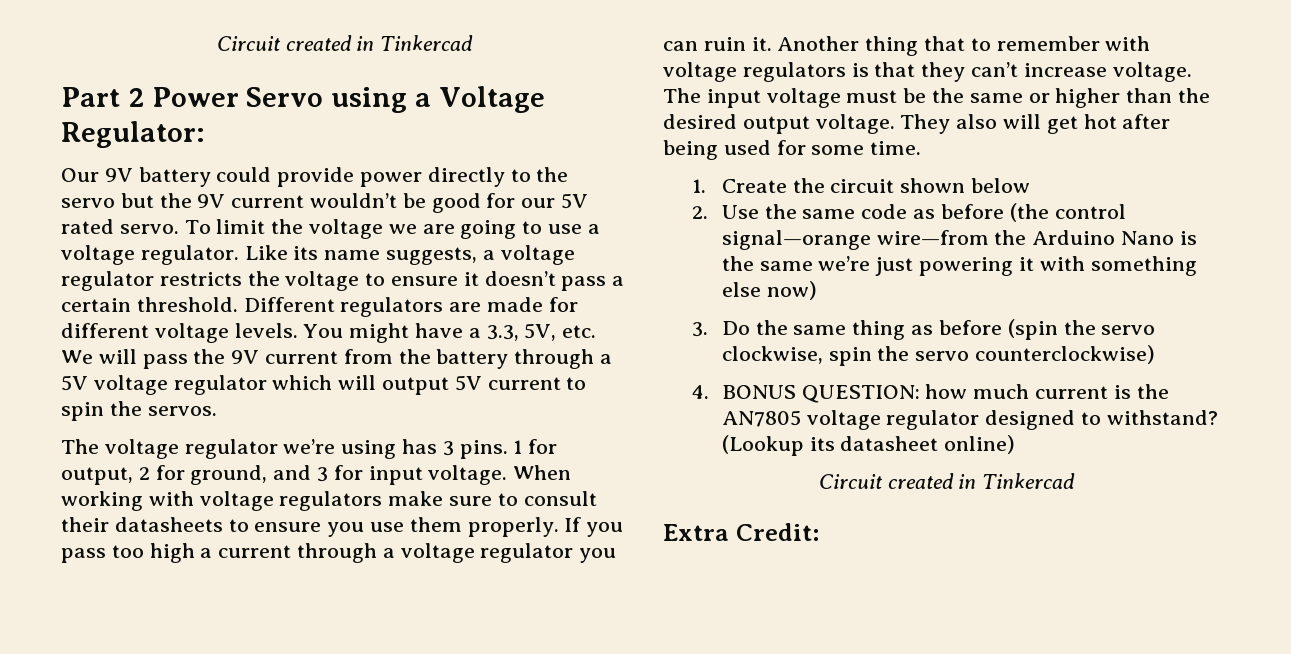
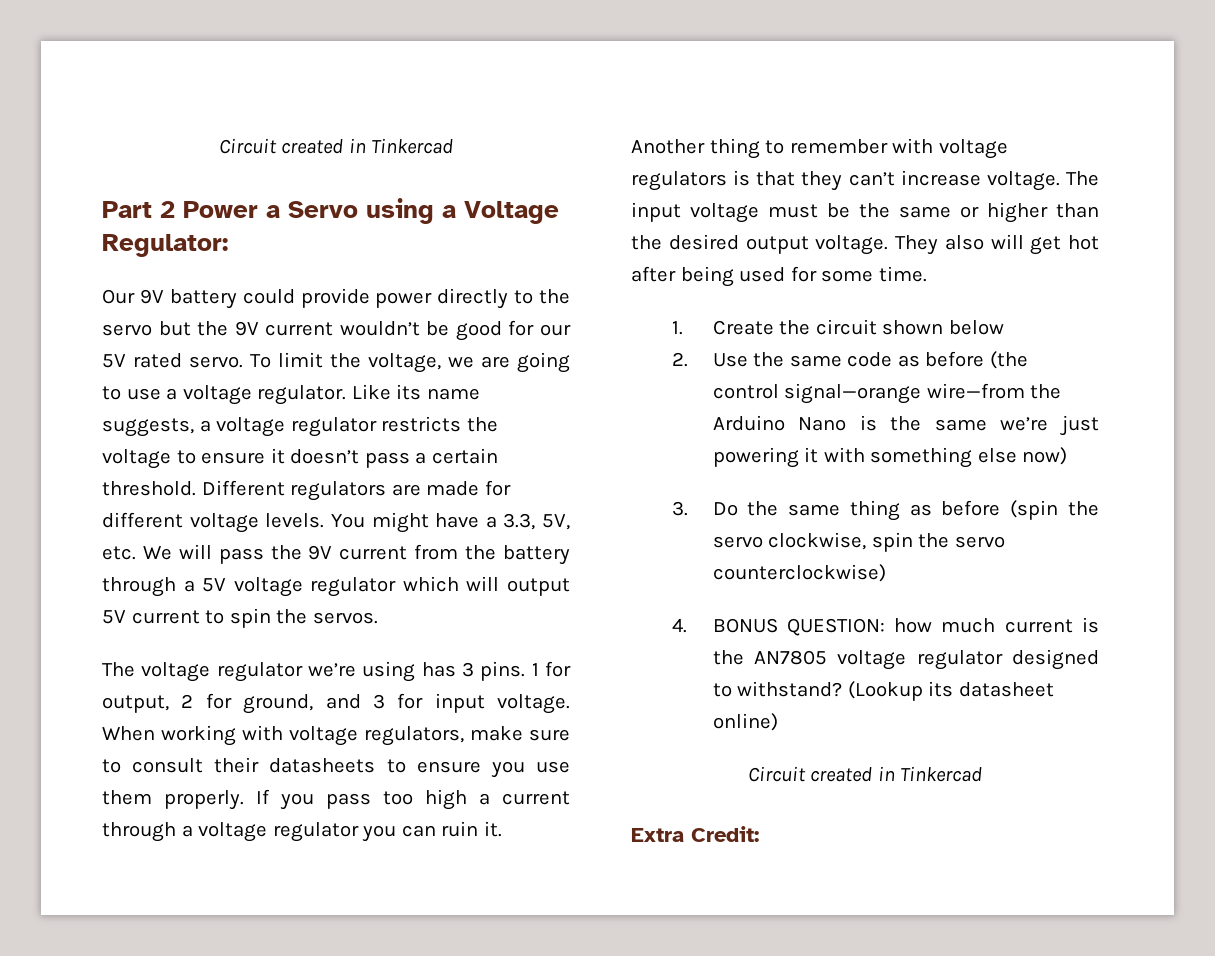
(239, 97) none -> [266,205,280,218] a
[309,219,384,239] voltage -> [368,353,441,373] voltage,
[279,491,383,511] regulators -> [364,726,464,746] regulators,
[924,36,966,51] that -> (760, 148) none

